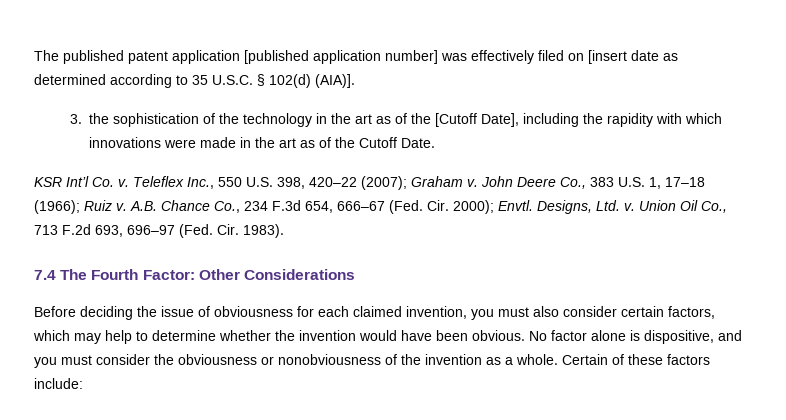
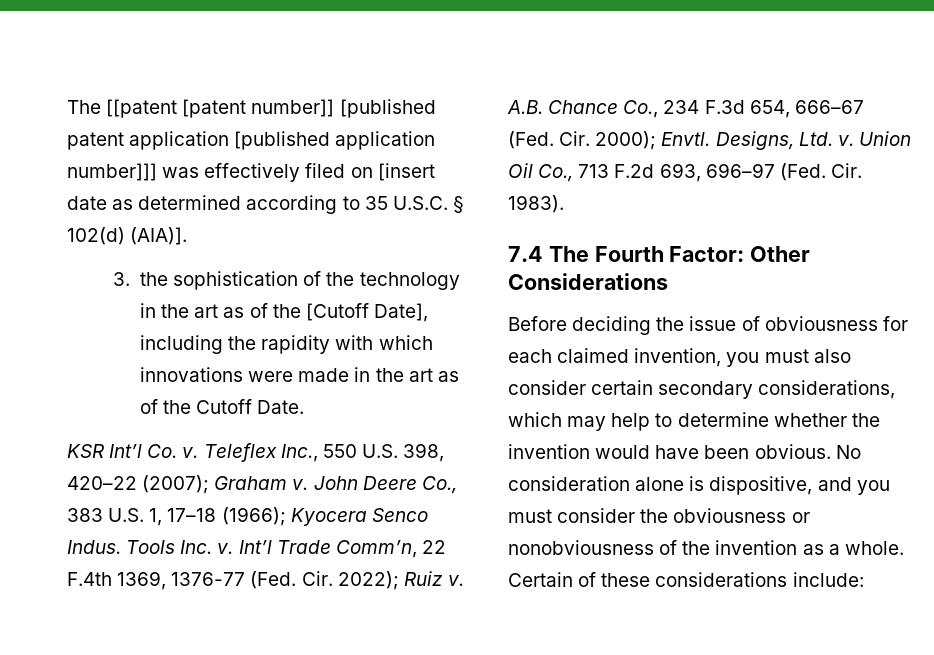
[34,50,124,64] The published -> [67,99,436,118] The [[patent [patent number]] [published
[385,50,438,64] number] -> [67,163,157,181] number]]]
(80, 207) none -> [290,508,428,526] [67,540,446,558] [67,571,399,590] Kyocera Senco Indus. Tools Inc. v. Int’l Trade Comm’n, 22 F.4th 1369, 1376-77 (Fed. Cir. 2022);
[668,306,715,319] factors, -> [658,380,896,399] secondary considerations,
[551,330,587,341] factor -> [508,476,630,491] consideration
[667,354,710,365] factors -> [655,572,788,587] considerations

